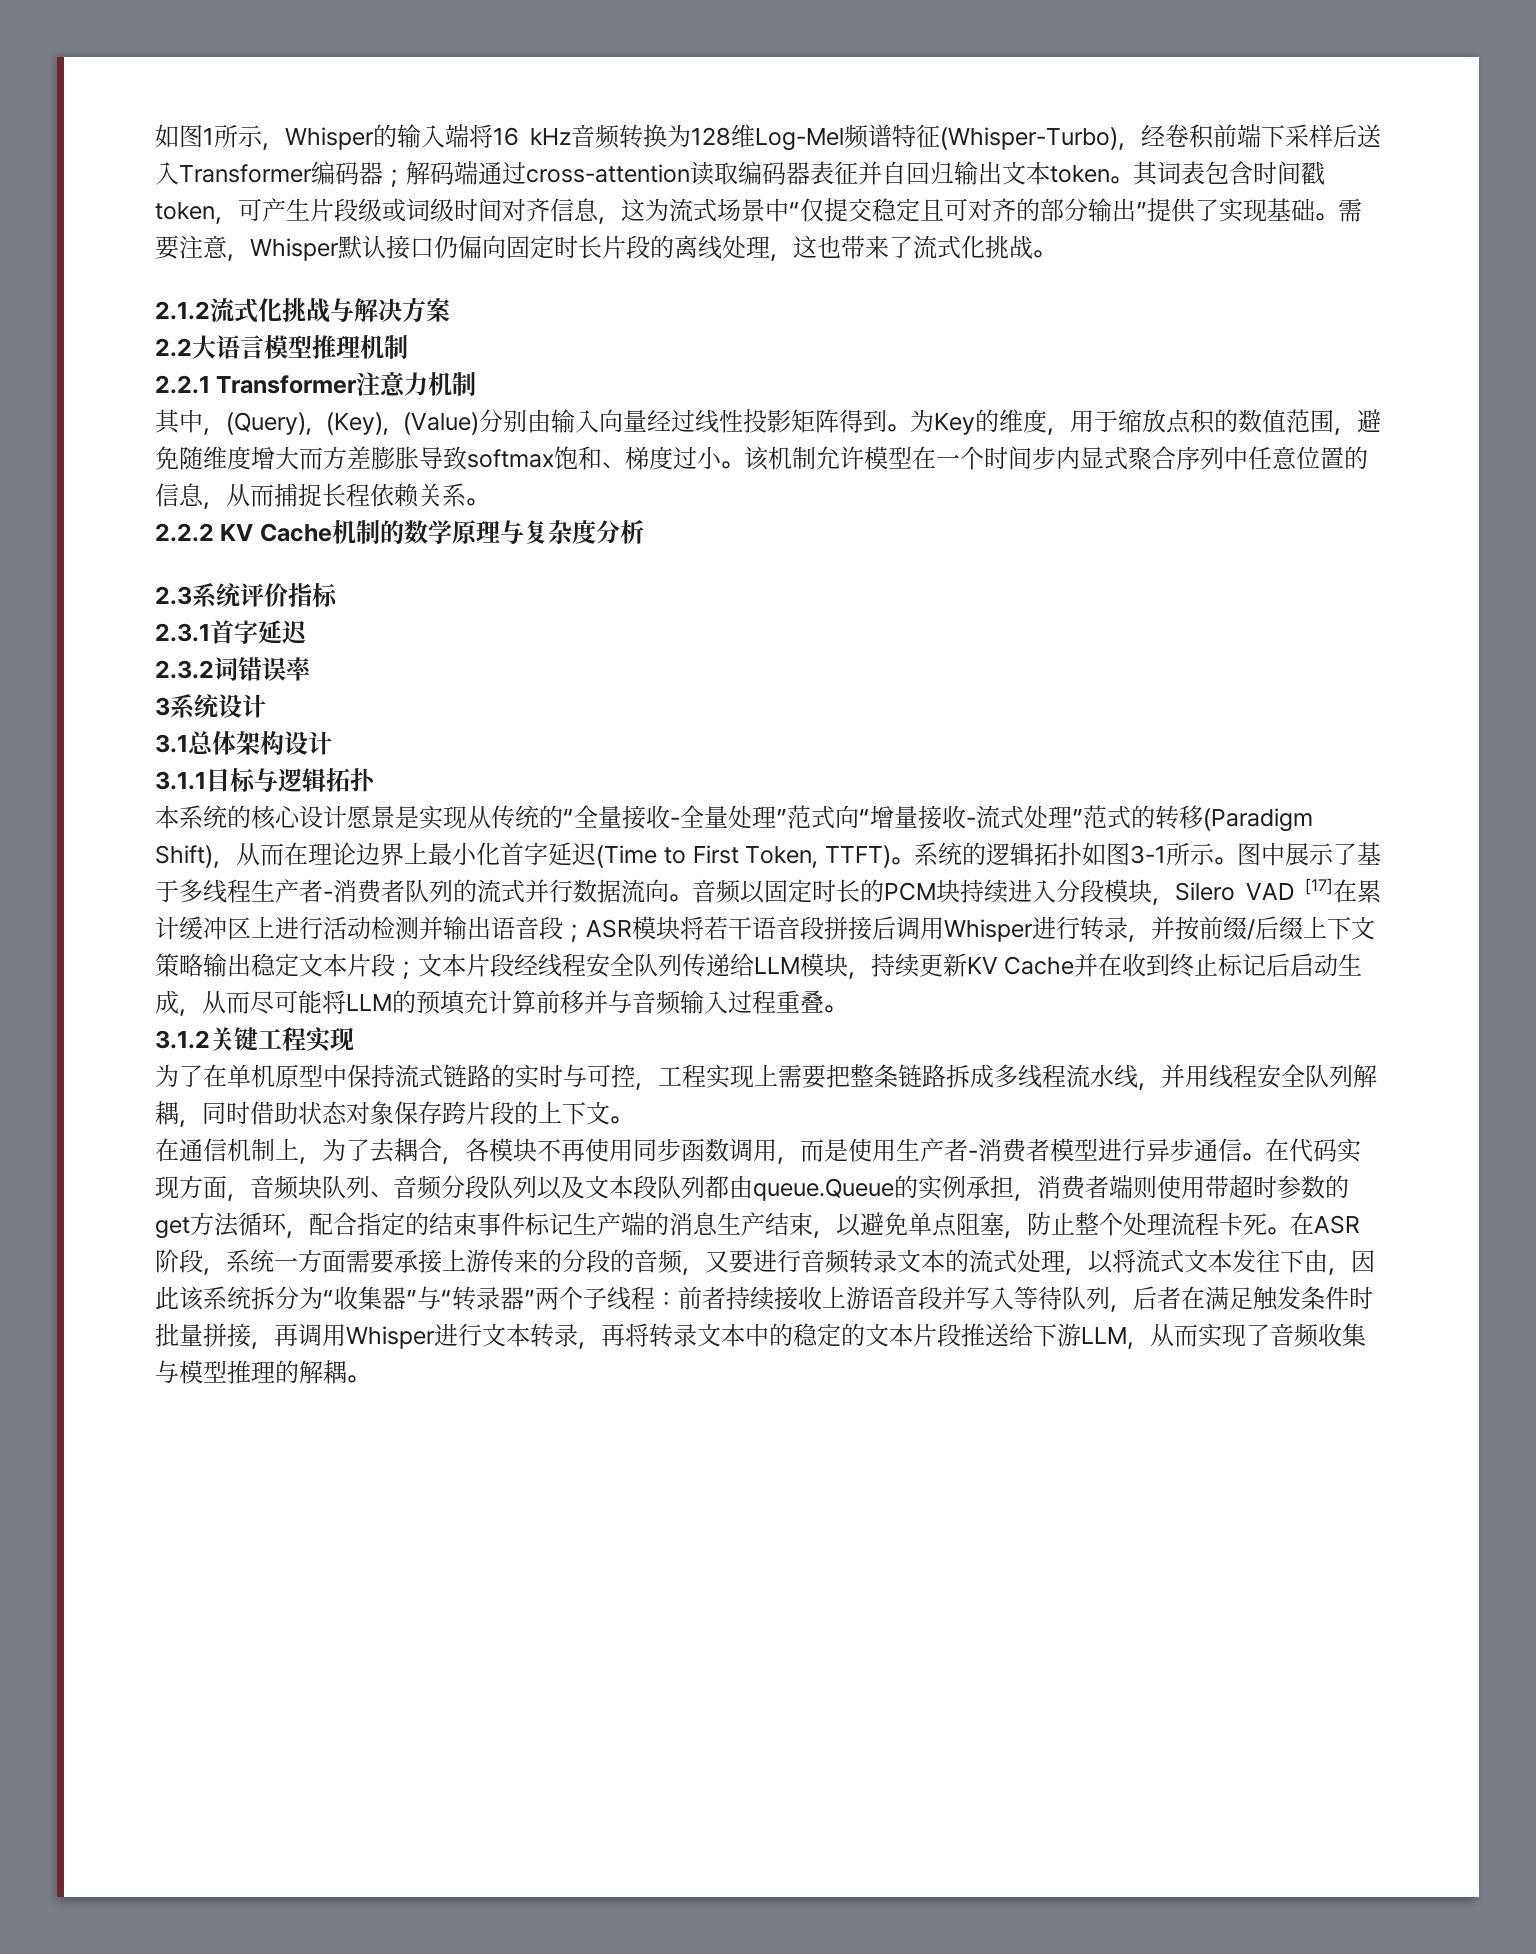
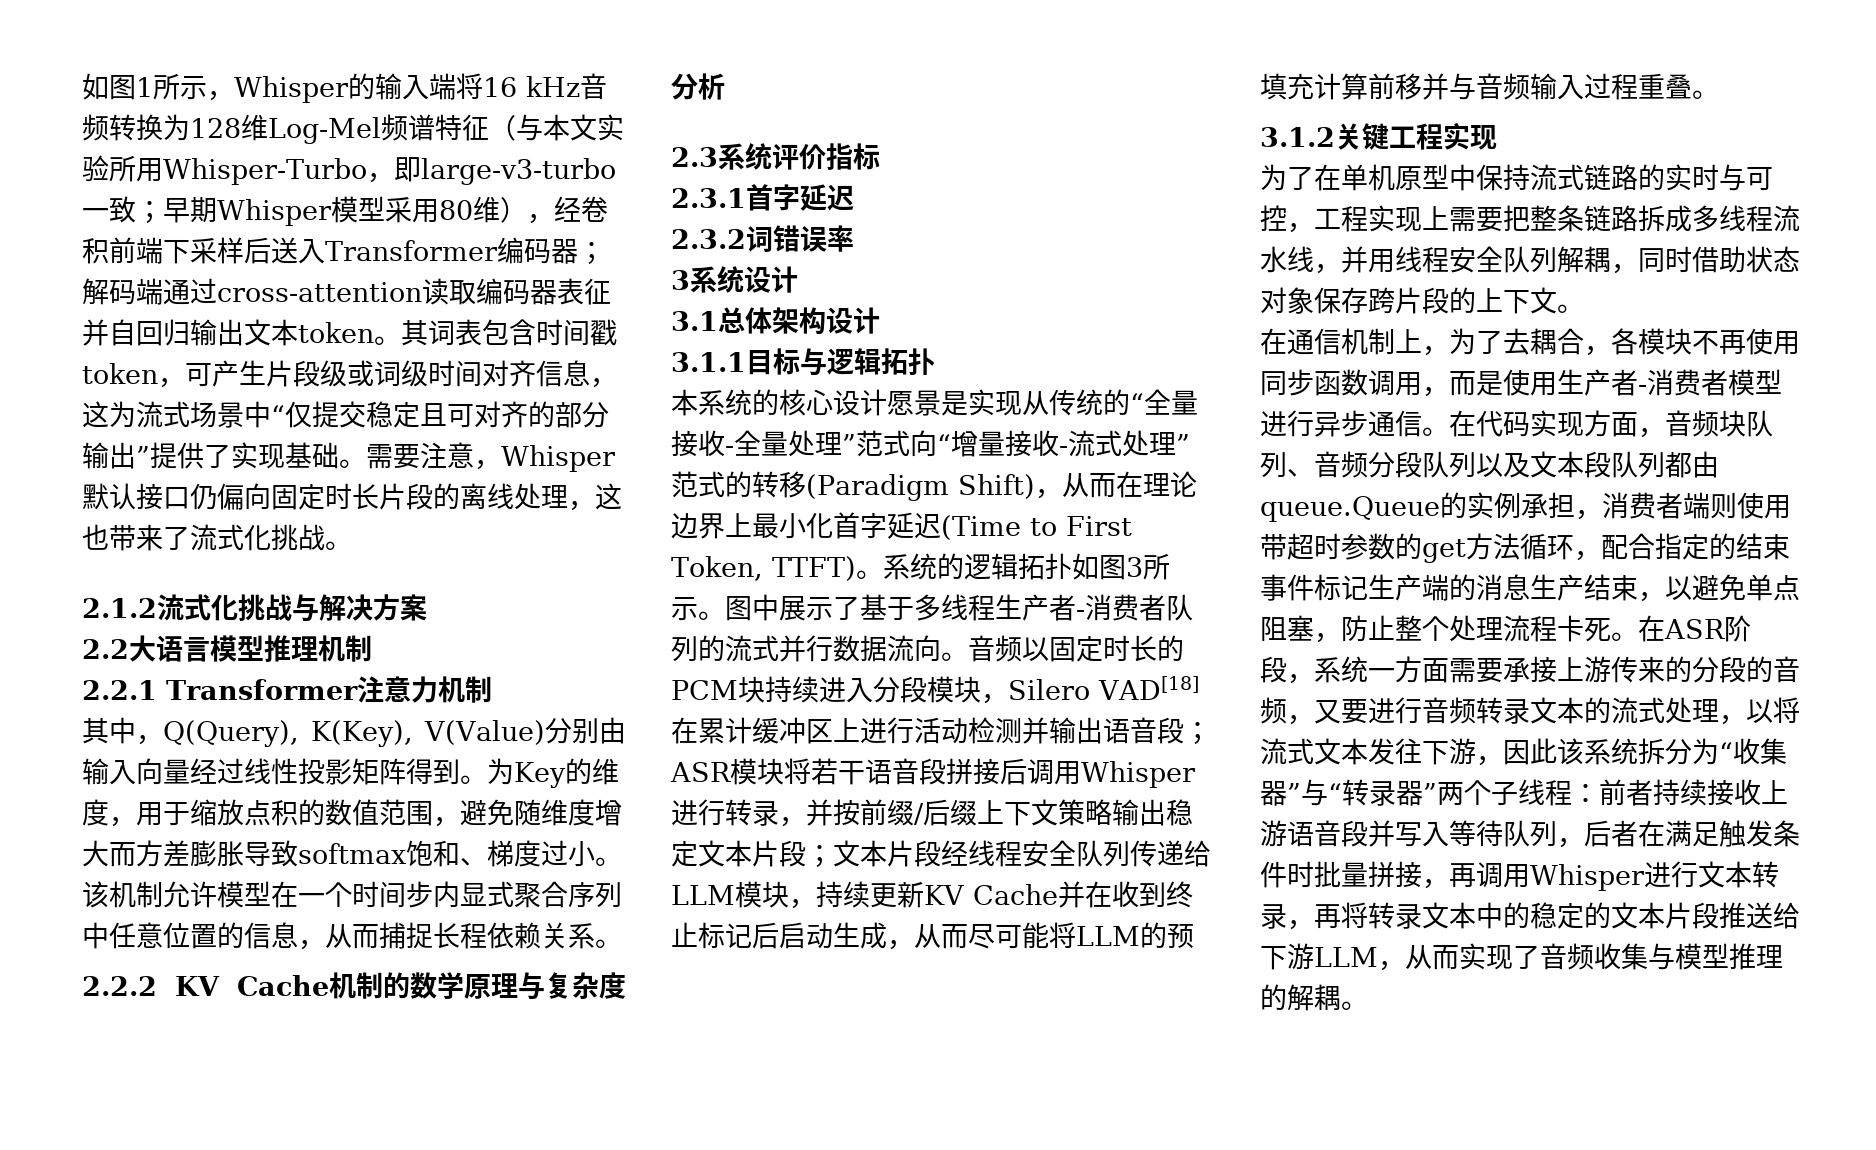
[940,127,1118,150] (Whisper-Turbo) -> [489,114,624,141] [82,155,616,185] [82,196,527,226] （与本文实验所用Whisper-Turbo，即large-v3-turbo一致；早期Whisper模型采用80维）
[226,412,479,435] (Query), (Key), (Value) -> [163,720,546,747] Q(Query), K(Key), V(Value)
[1130,845,1166,864] 3-1 -> [1125,557,1143,577] 3
[1246,878,1333,900] VAD [17] -> [1098,676,1199,700] VAD[18]
[1304,1249,1328,1273] 由 -> [1449,738,1476,765] 游

